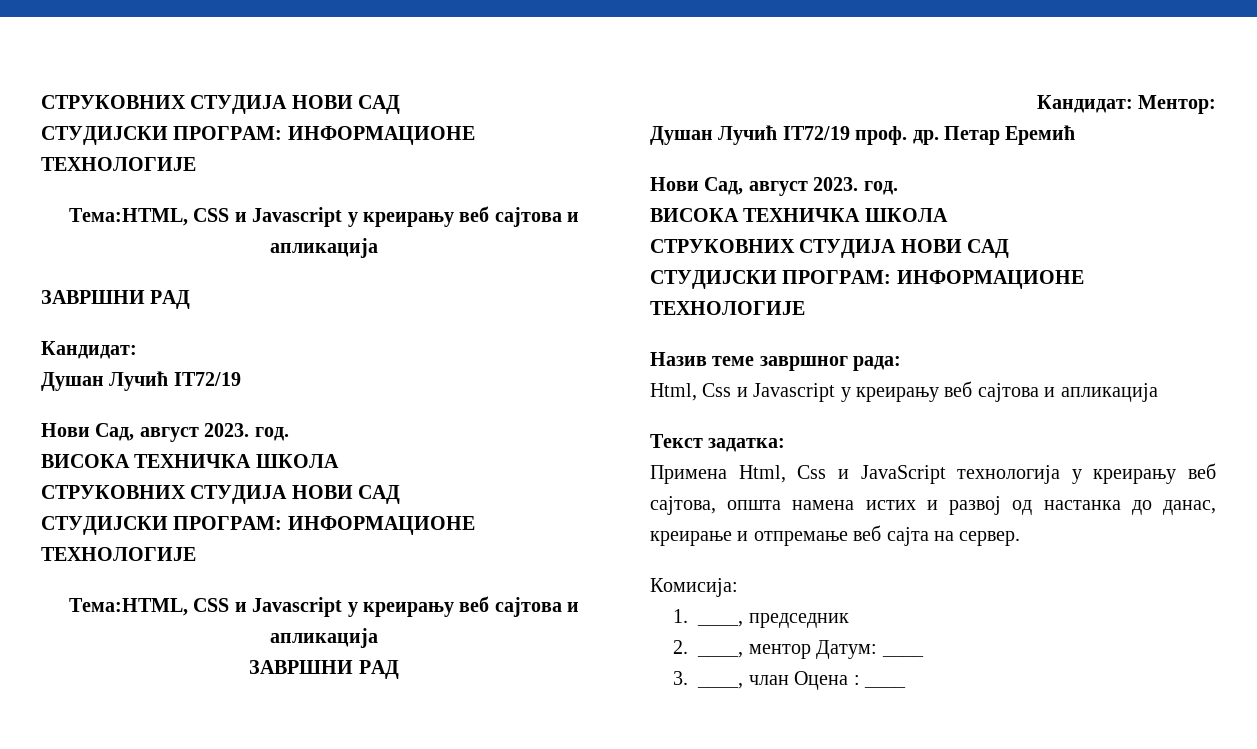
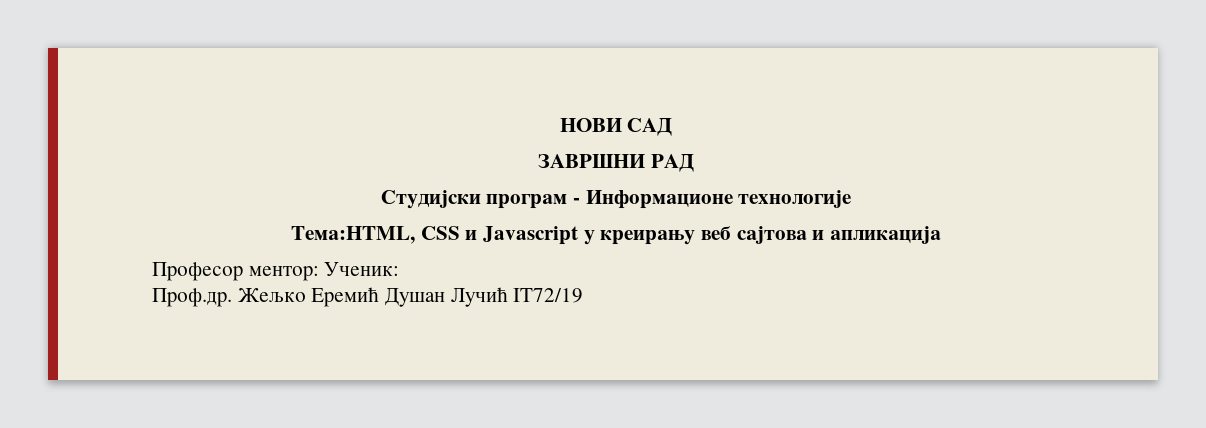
[41,95,401,114] [41,126,475,145] [41,157,196,171] СТРУКОВНИХ СТУДИЈА НОВИ САД // СТУДИЈСКИ ПРОГРАМ: ИНФОРМАЦИОНЕ ТЕХНОЛОГИЈЕ -> [559,118,673,136] [538,154,694,172] [380,190,852,209] НОВИ САД // ЗАВРШНИ РАД // Студијски програм - Информационе технологије
[41,290,191,309] [41,341,137,359] [41,371,241,391] [41,423,289,442] [41,454,339,468] [41,485,401,504] [41,516,475,535] [41,547,196,561] [68,596,580,617] [270,628,378,648] [249,660,399,679] [1036,95,1216,114] [650,125,1076,145] [650,177,898,196] [650,208,948,222] [650,239,1010,258] [650,270,1084,289] [650,301,805,315] [650,352,902,371] [650,381,1158,402] [650,434,786,452] [650,463,1216,484] [650,496,1216,515] [650,525,1021,546] [650,578,738,597] [673,609,849,628] [673,640,924,659] [673,671,860,690] [864,685,907,688] ЗАВРШНИ РАД // Кандидат: // Душан Лучић IT72/19 // Нови Сад, август 2023. год. // ВИСОКА ТЕХНИЧКА ШКОЛА // СТРУКОВНИХ СТУДИЈА НОВИ САД // СТУДИЈСКИ ПРОГРАМ: ИНФОРМАЦИОНЕ ТЕХНОЛОГИЈЕ // Тема:HTML, CSS и Javascript у креирању веб сајтова и апликација // ЗАВРШНИ РАД // Кандидат: Ментор: // Душан Лучић IT72/19 проф. др. Петар Еремић // Нови Сад, август 2023. год. // ВИСОКА ТЕХНИЧКА ШКОЛА // СТРУКОВНИХ СТУДИЈА НОВИ САД // СТУДИЈСКИ ПРОГРАМ: ИНФОРМАЦИОНЕ ТЕХНОЛОГИЈЕ // Назив теме завршног рада: // Html, Css и Javascript у креирању веб сајтова и апликација // Текст задатка: // Примена Html, Css и JavaScript технологија у креирању веб сајтова, општа намена истих и развој од настанка до данас, креирање и отпремање веб сајта на сервер. // Комисија: // 1. ____, председник // 2. ____, ментор Датум: ____ // 3. ____, члан Оцена : ____ -> [152,262,400,281] [152,287,584,307] Професор ментор: Ученик: // Проф.др. Жељко Еремић Душан Лучић IT72/19

